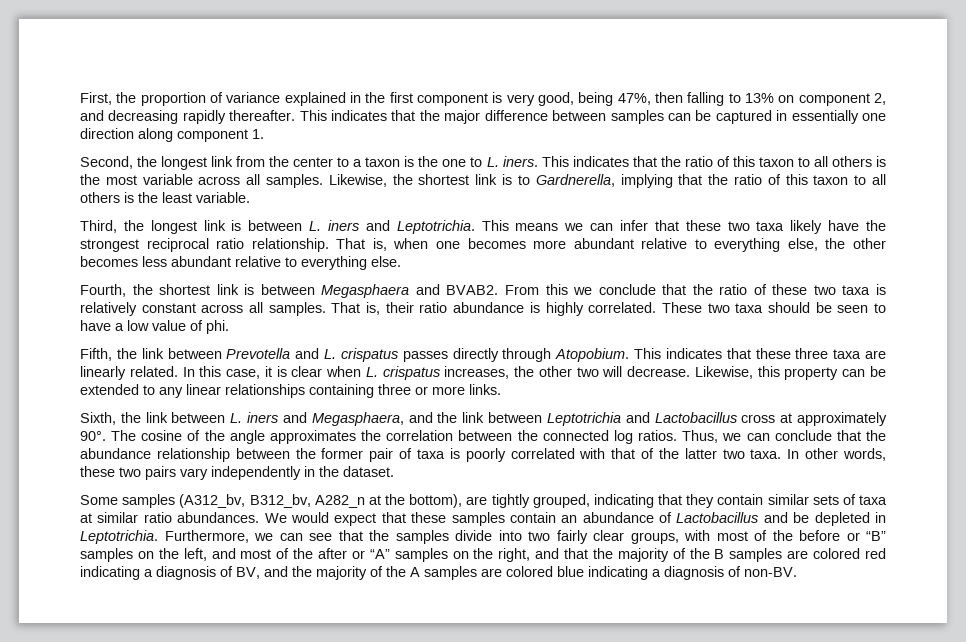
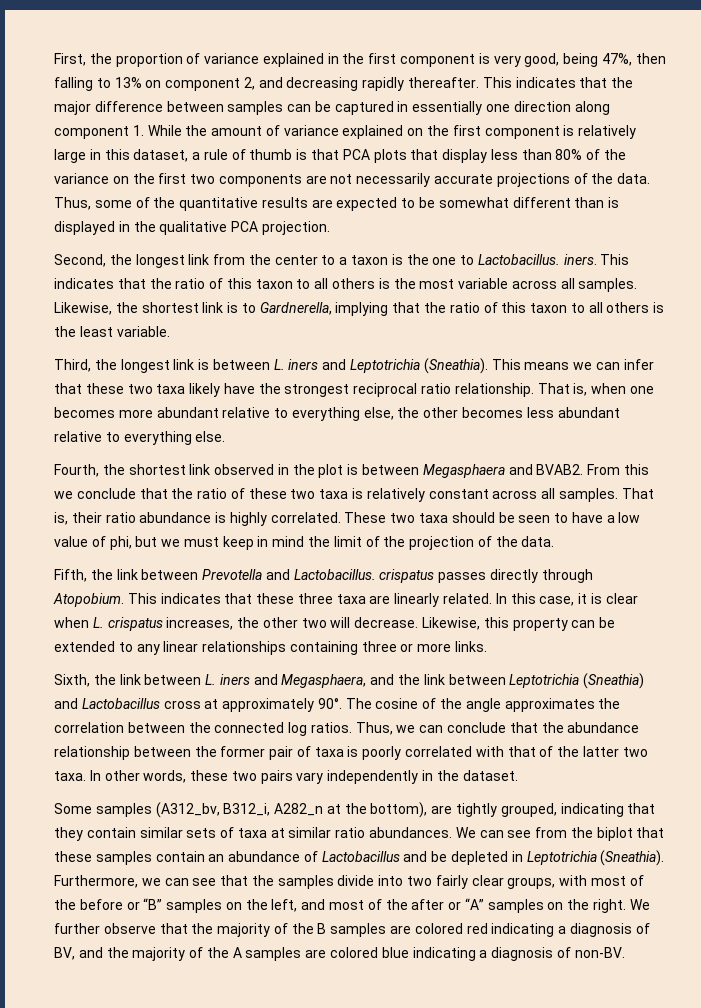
(264, 134) none -> [147,125,637,139] [54,149,627,163] [54,173,651,187] [54,197,620,211] [54,221,330,235] While the amount of variance explained on the first component is relatively large in this dataset, a rule of thumb is that PCA plots that display less than 80% of the variance on the first two components are not necessarily accurate projections of the data. Thus, some of the quantitative results are expected to be somewhat different than is displayed in the qualitative PCA projection.
[486,157,499,167] L. -> [477,254,560,265] Lactobacillus.
[396,220,475,234] Leptotrichia. -> [350,358,488,374] Leptotrichia (Sneathia).
(239, 289) none -> [214,464,344,478] observed in the plot
[206,320,229,334] phi. -> [109,536,555,550] phi, but we must keep in mind the limit of the projection of the data.
[324,349,336,359] L. -> [293,569,376,580] Lactobacillus.
(621, 419) none -> [583,673,645,689] (Sneathia)
[249,494,311,508] B312_bv, -> [223,803,271,816] B312_i,
[290,512,377,526] would expect -> [479,827,633,841] can see from the biplot
[80,530,158,544] Leptotrichia. -> [526,850,665,866] Leptotrichia (Sneathia).
[498,548,560,562] right, and -> [593,899,650,913] [54,923,156,934] right. We further observe

